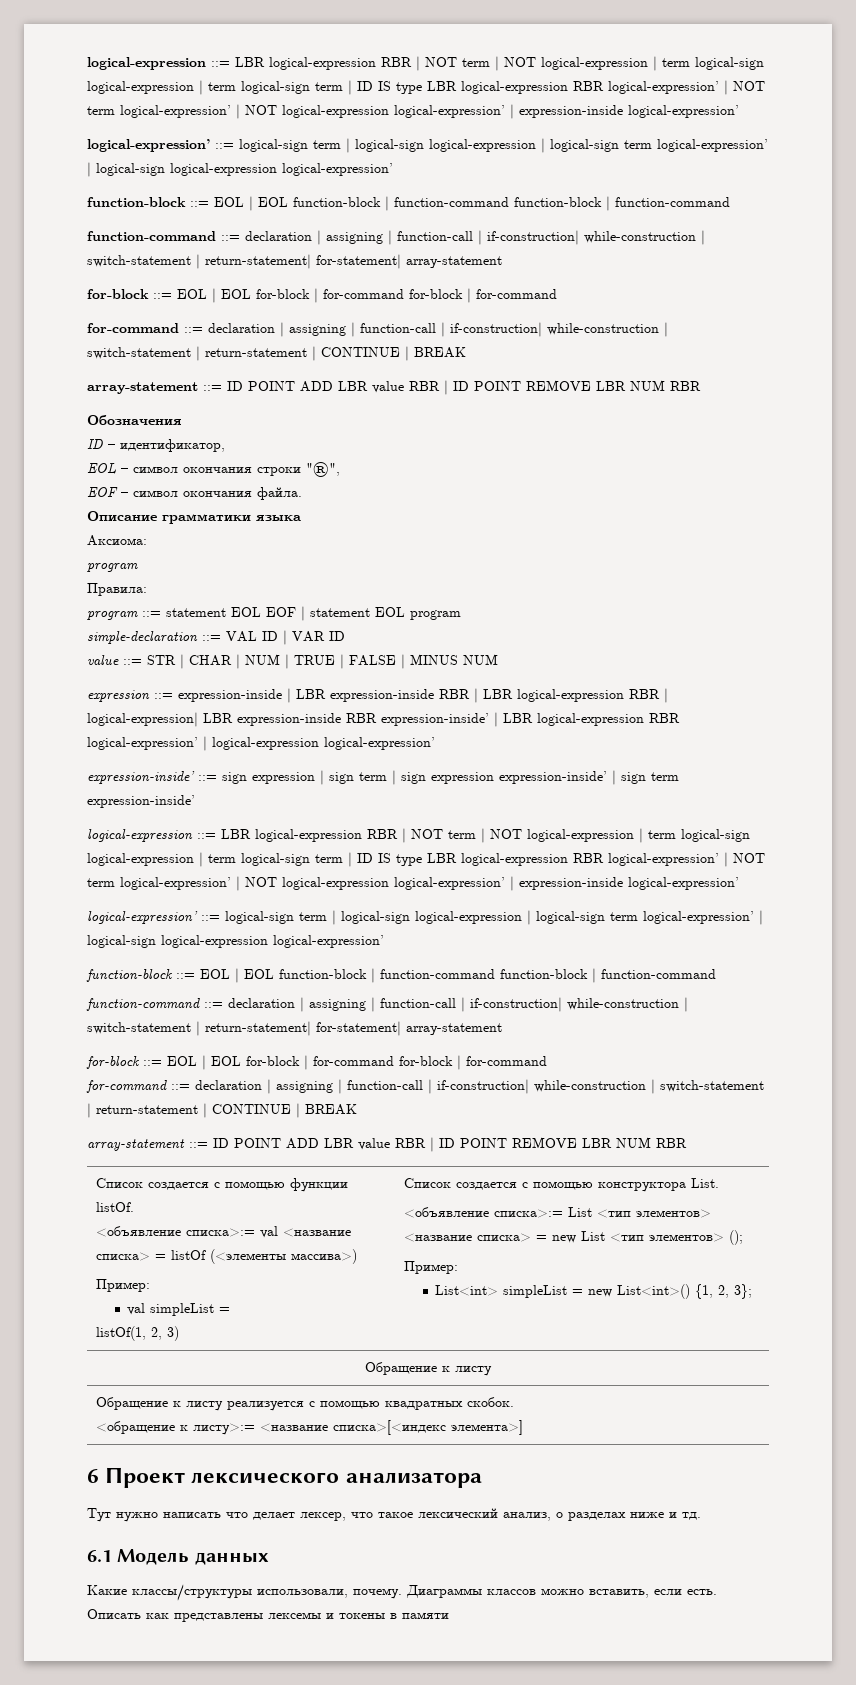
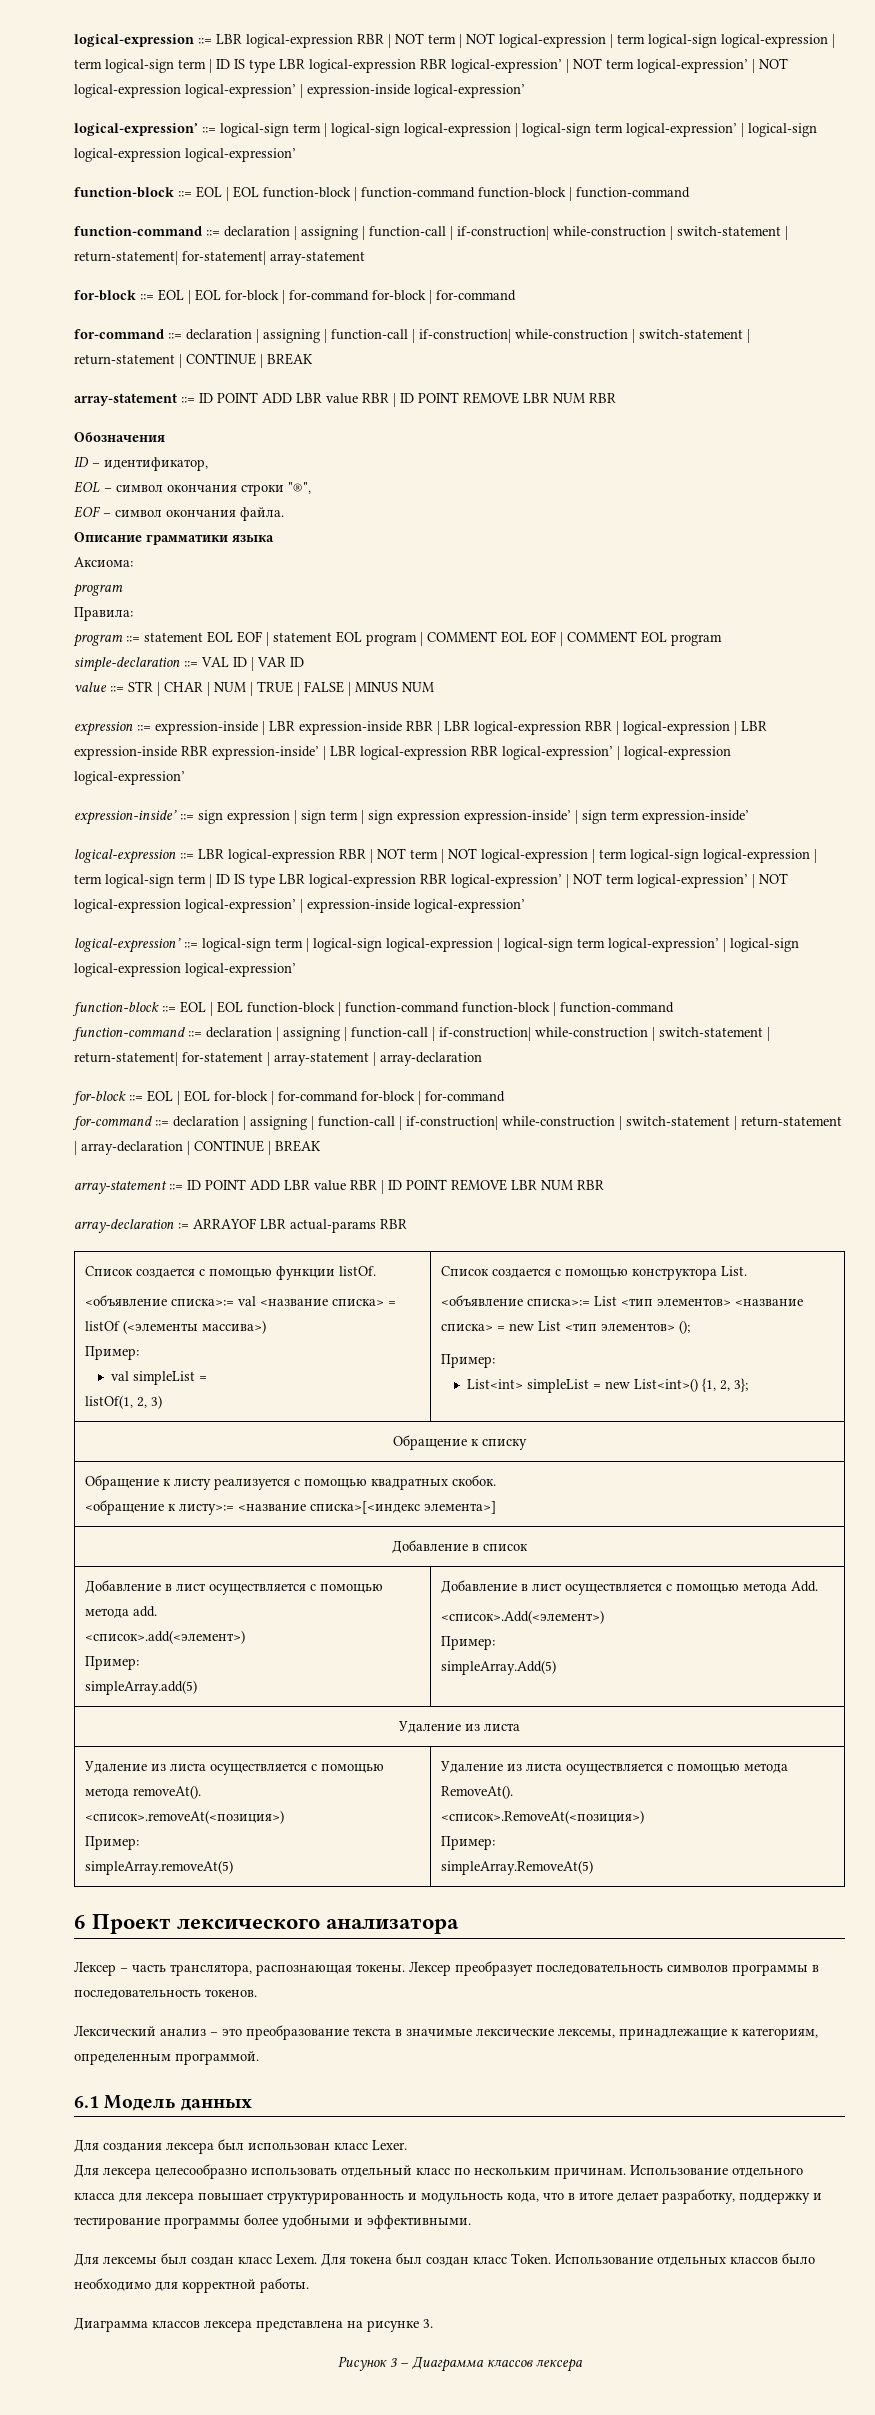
(461, 615) none -> [420,631,722,646] | COMMENT EOL EOF | COMMENT EOL program
[87,712,198,727] logical-expression| -> [623,721,737,735] logical-expression |
[316,1021,502,1036] for-statement| array-statement -> [182,1052,482,1066] for-statement | array-statement | array-declaration
(207, 1110) none -> [81,1141,190,1155] array-declaration |
(687, 1143) none -> [74,1218,407,1233] // array-declaration := ARRAYOF LBR actual-params RBR
[455,1366,492,1376] листу -> [482,1439,527,1450] списку
[87,1467,482,1488] [87,1508,701,1522] [87,1549,269,1565] [87,1584,717,1601] [87,1609,449,1622] // 6 Проект лексического анализатора // Тут нужно написать что делает лексер, что такое лексический анализ, о разделах ниже и тд. // 6.1 Модель данных // Какие классы/структуры использовали, почему. Диаграммы классов можно вставить, если есть. Описать как представлены лексемы и токены в памяти -> [392,1540,528,1554] [84,1580,383,1595] [84,1606,157,1618] [84,1630,245,1644] [84,1656,139,1670] [84,1680,197,1695] [440,1580,818,1595] [440,1610,604,1624] [440,1636,495,1650] [440,1660,556,1675] [398,1721,520,1733] [83,1761,384,1775] [84,1785,201,1799] [84,1810,284,1824] [84,1836,139,1850] [84,1860,233,1875] [439,1761,788,1775] [440,1785,513,1799] [440,1810,644,1824] [440,1836,495,1850] [440,1860,593,1875] [74,1914,460,1934] [74,1961,819,1976] [74,1989,257,1999] [74,2025,818,2040] [74,2051,259,2065] [74,2095,252,2111] [74,2139,407,2154] [74,2164,803,2179] [74,2189,822,2204] [74,2214,471,2229] [74,2253,815,2267] [74,2278,309,2293] [74,2317,433,2332] [337,2356,583,2372] // Добавление в список // Добавление в лист осуществляется с помощью метода add. // <список>.add(<элемент>) // Пример: // simpleArray.add(5) | Добавление в лист осуществляется с помощью метода Add. // <список>.Add(<элемент>) // Пример: // simpleArray.Add(5) // Удаление из листа // Удаление из листа осуществляется с помощью метода removeAt(). // <список>.removeAt(<позиция>) // Пример: // simpleArray.removeAt(5) | Удаление из листа осуществляется с помощью метода RemoveAt(). // <список>.RemoveAt(<позиция>) // Пример: // simpleArray.RemoveAt(5) // 6 Проект лексического анализатора // Лексер – часть транслятора, распознающая токены. Лексер преобразует последовательность символов программы в последовательность токенов. // Лексический анализ – это преобразование текста в значимые лексические лексемы, принадлежащие к категориям, определенным программой. // 6.1 Модель данных // Для создания лексера был использован класс Lexer. // Для лексера целесообразно использовать отдельный класс по нескольким причинам. Использование отдельного класса для лексера повышает структурированность и модульность кода, что в итоге делает разработку, поддержку и тестирование программы более удобными и эффективными. // Для лексемы был создан класс Lexem. Для токена был создан класс Token. Использование отдельных классов было необходимо для корректной работы. // Диаграмма классов лексера представлена на рисунке 3. // Рисунок 3 – Диаграмма классов лексера

